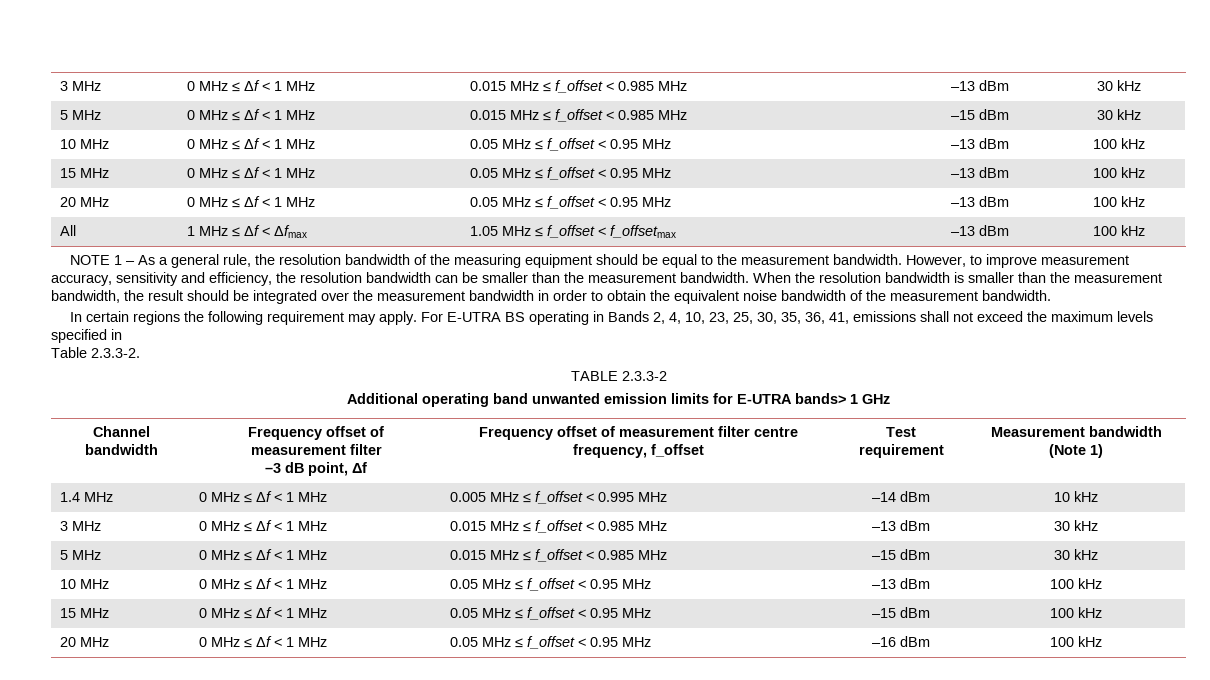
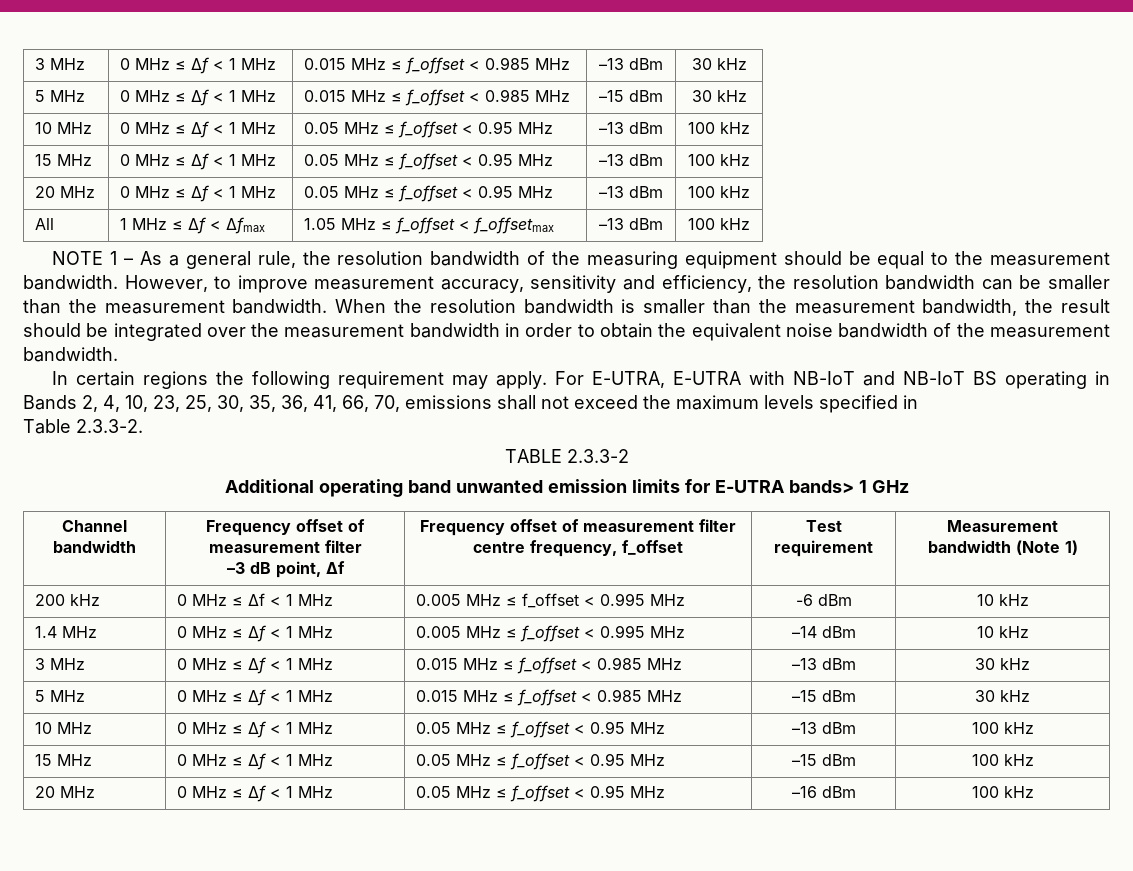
[447,312,502,322] E-UTRA -> [592,371,966,388] E-UTRA, E-UTRA with NB-IoT and NB-IoT
(850, 318) none -> [342,395,400,412] 66, 70,
(1103, 451) none -> [34,594,100,606] [176,593,333,606] [415,593,685,608] [795,594,852,606] [976,594,1029,606] // 200 kHz | 0 MHz ≤ Δf < 1 MHz | 0.005 MHz ≤ f_offset < 0.995 MHz | -6 dBm | 10 kHz

